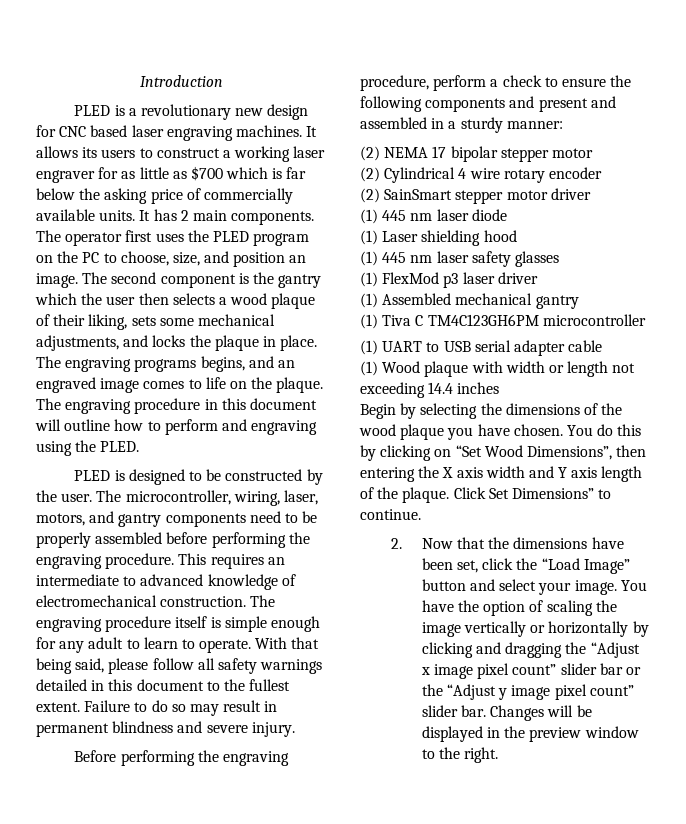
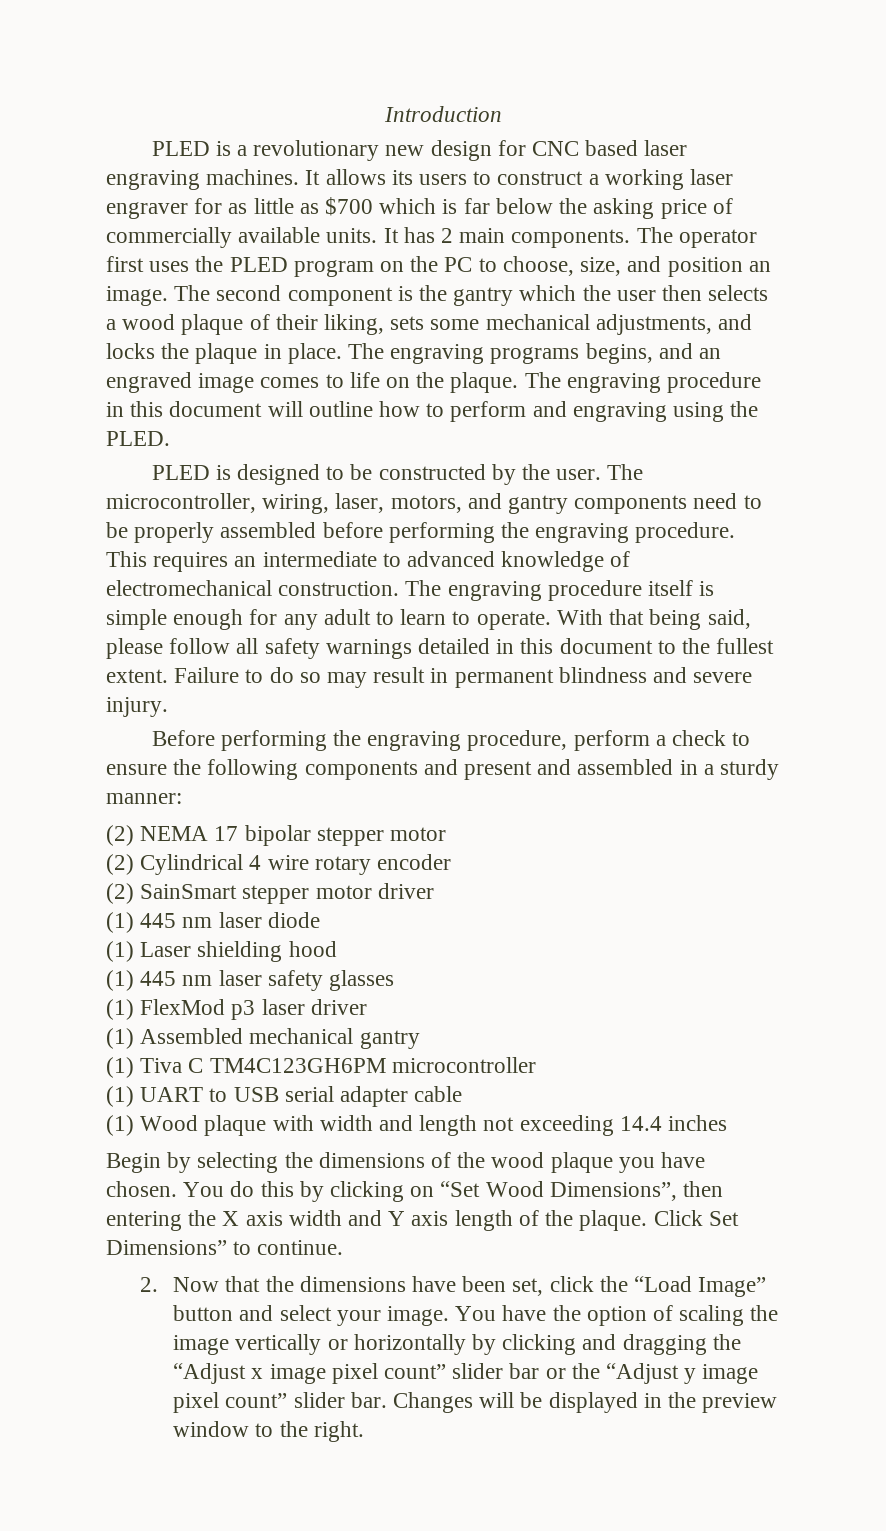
[548,365,564,373] or -> [379,1115,414,1131] and

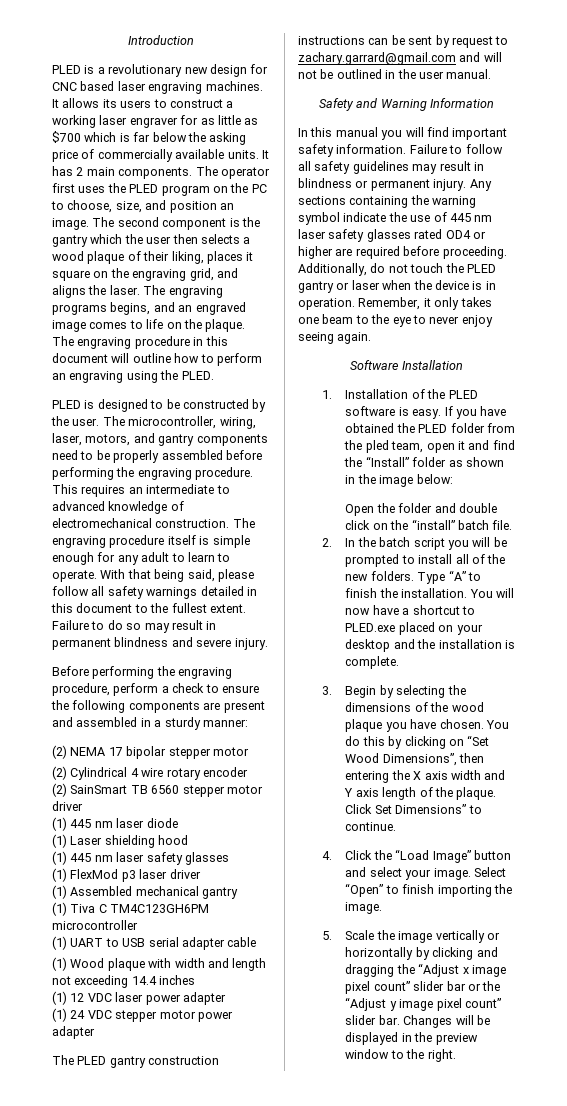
[390,314,753,335] [106,343,342,364] sets some mechanical adjustments, and locks the plaque in place. -> [206,251,254,264] [52,268,238,281] [52,285,140,298] places it square on the engraving grid, and aligns the laser.
[532,401,567,417] and -> [52,373,66,380] an
[423,759,458,775] and -> [203,702,221,710] are
(238, 891) none -> [130,785,180,794] TB 6560
(728, 1123) none -> [52,991,226,1005] [52,1008,233,1022] [52,1026,95,1039] [52,1055,220,1068] [298,35,509,48] [298,52,502,65] [298,69,492,79] [318,98,495,111] [298,127,508,140] [298,144,503,157] [298,161,484,174] [298,178,492,191] [298,195,477,208] [298,212,493,225] [298,229,486,242] [298,246,507,259] [298,263,496,276] [298,280,496,293] [298,297,492,310] [298,314,493,327] [298,332,372,344] [350,360,463,370] [321,389,478,399] [345,406,507,419] [345,423,515,433] [344,440,515,453] [344,456,504,467] [345,474,453,487] [345,503,497,516] [345,519,513,530] [321,537,507,550] [345,554,506,567] [345,570,481,584] [345,588,514,598] [345,605,475,615] [345,622,483,635] [345,639,515,652] [345,656,400,669] [321,686,332,695] (1) 12 VDC laser power adapter // (1) 24 VDC stepper motor power adapter // The PLED gantry construction instructions can be sent by request to zachary.garrard@gmail.com and will not be outlined in the user manual. // Safety and Warning Information // In this manual you will find important safety information. Failure to follow all safety guidelines may result in blindness or permanent injury. Any sections containing the warning symbol indicate the use of 445 nm laser safety glasses rated OD4 or higher are required before proceeding. Additionally, do not touch the PLED gantry or laser when the device is in operation. Remember, it only takes one beam to the eye to never enjoy seeing again. // Software Installation // 1. Installation of the PLED software is easy. If you have obtained the PLED folder from the pled team, open it and find the “Install” folder as shown in the image below: // Open the folder and double click on the “install” batch file. // 2. In the batch script you will be prompted to install all of the new folders. Type “A” to finish the installation. You will now have a shortcut to PLED.exe placed on your desktop and the installation is complete. // 3.
[139,1276,594,1296] 2. Now that the dimensions have been set, click -> [321,850,373,860] 4. Click
[455,1305,745,1326] You have the option of scaling -> [473,867,506,877] [345,883,512,897] [345,902,383,914] [321,930,375,940] Select “Open” to finish importing the image. // 5. Scale

